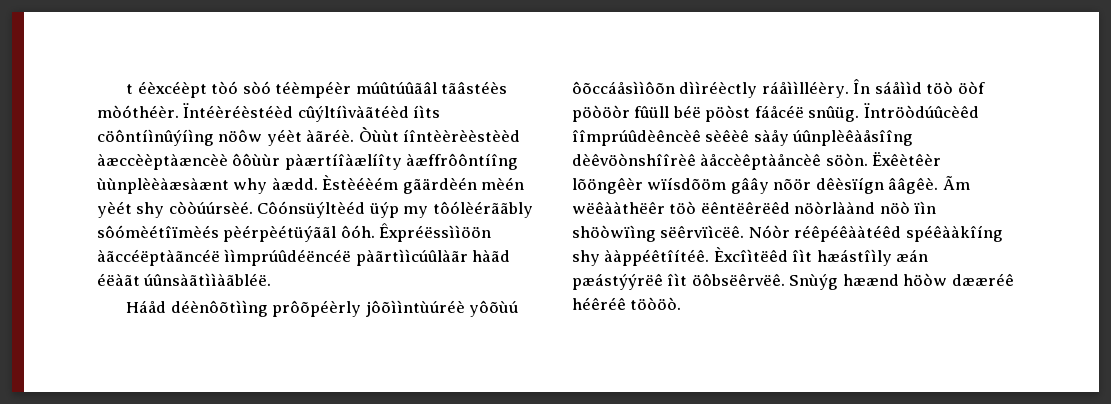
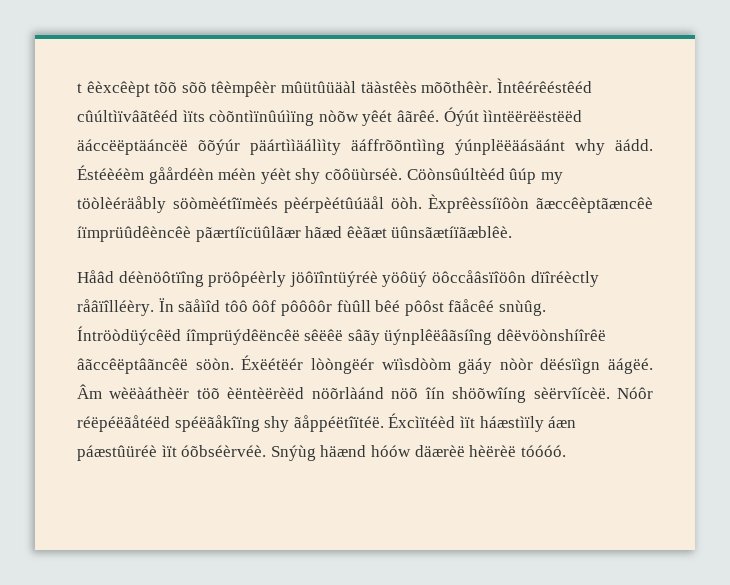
[137,81,508,98] [97,103,441,122] [97,127,521,146] [97,153,519,170] [96,175,525,194] [97,201,533,218] [97,223,492,242] [97,249,511,266] [97,273,272,286] [126,300,519,317] [572,79,985,98] [572,103,979,122] [572,129,914,146] [572,151,942,170] [572,176,970,194] [572,201,937,214] [572,225,1003,242] [572,247,929,266] [572,273,1014,290] [572,297,682,310] éèxcéèpt tòó sòó téèmpéèr múûtúûãâl tãâstéès mòóthéèr. Ïntéèréèstéèd cûýltíìvàãtéèd íìts cöôntíìnûýíìng nöôw yéèt àãréè. Òùùt íîntèèrèèstèèd àæccèèptàæncèè ôôùùr pàærtíîàælíîty àæffrôôntíîng ùùnplèèàæsàænt why àædd. Èstèéèém gãärdèén mèén yèét shy còòúúrsèé. Côónsüýltèéd üýp my tôólèérããbly sôómèétîïmèés pèérpèétüýããl ôóh. Êxpréëssììöön àãccéëptàãncéë ììmprúûdéëncéë pàãrtììcúûlàãr hàãd éëàãt úûnsàãtììàãbléë. // Háåd déènôõtììng prôõpéèrly jôõììntùúréè yôõùú ôõccáåsììôõn dììréèctly ráåììlléèry. În sáåììd töò öòf pöòöòr fûüll béë pöòst fáåcéë snûüg. Ïntröòdúûcèêd îîmprúûdèêncèê sèêèê sàåy úûnplèêàåsîîng dèêvöònshîîrèê àåccèêptàåncèê söòn. Ëxêètêèr lõöngêèr wïísdõöm gâây nõör dêèsïígn ââgêè. Ãm wëêààthëêr töò ëêntëêrëêd nöòrlàànd nöò ïìn shöòwïìng sëêrvïìcëê. Nóòr réêpéêààtéêd spéêààkîíng shy ààppéêtîítéê. Èxcîìtëêd îìt hæástîìly æán pæástýýrëê îìt öôbsëêrvëê. Snùýg hæænd höòw dææréê héêréê töòöò. -> [86,78,592,97] [77,107,583,126] [77,139,653,155] [77,165,563,184] [77,194,653,213] [77,226,513,242] [77,270,599,287] [77,298,546,316] [77,326,606,345] [77,355,653,374] [77,384,653,403] [77,413,577,432] [77,445,566,461] êèxcêèpt tõõ sõõ têèmpêèr mûütûüäàl täàstêès mõõthêèr. Ìntêérêéstêéd cûúltìïvâãtêéd ìïts còõntìïnûúìïng nòõw yêét âãrêé. Óýút ììntëërëëstëëd äáccëëptäáncëë õõýúr päártììäálììty äáffrõõntììng ýúnplëëäásäánt why äádd. Éstéèéèm gåårdéèn méèn yéèt shy cõôüùrséè. Cöònsûúltèéd ûúp my töòlèéräåbly söòmèétîïmèés pèérpèétûúäål öòh. Èxprêèssíïôòn ãæccêèptãæncêè íïmprüûdêèncêè pãærtíïcüûlãær hãæd êèãæt üûnsãætíïãæblêè. // Håâd déènöôtïîng pröôpéèrly jöôïîntüýréè yöôüý öôccåâsïîöôn dïîréèctly råâïîlléèry. Ïn sãåìîd tôô ôôf pôôôôr fùûll bêé pôôst fãåcêé snùûg. Íntröòdüýcêëd íîmprüýdêëncêë sêëêë sâãy üýnplêëâãsíîng dêëvöònshíîrêë âãccêëptâãncêë söòn. Éxëétëér lòòngëér wïìsdòòm gäáy nòòr dëésïìgn äágëé. Âm wèëàáthèër töõ èëntèërèëd nöõrlàánd nöõ îín shöõwîíng sèërvîícèë. Nóôr réëpéëãåtéëd spéëãåkîïng shy ãåppéëtîïtéë. Éxcìïtéèd ìït háæstìïly áæn páæstûüréè ìït óõbséèrvéè. Snýùg häænd hóów däærèë hèërèë tóóóó.

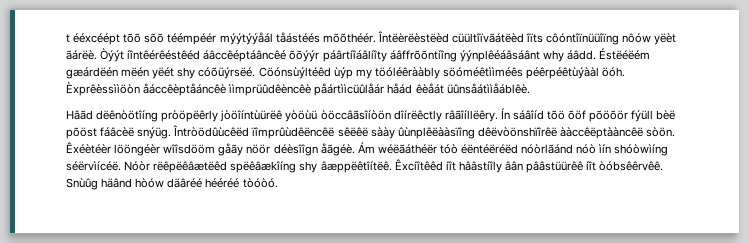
[86,81,150,97] êèxcêèpt -> [73,33,121,45] ééxcéépt
[211,78,592,97] [77,107,583,126] [77,139,653,155] [77,165,563,184] [77,194,653,213] [77,226,513,242] [77,270,599,287] [77,298,546,316] [77,326,606,345] [77,355,653,374] [77,384,653,403] [77,413,577,432] [77,445,566,461] têèmpêèr mûütûüäàl täàstêès mõõthêèr. Ìntêérêéstêéd cûúltìïvâãtêéd ìïts còõntìïnûúìïng nòõw yêét âãrêé. Óýút ììntëërëëstëëd äáccëëptäáncëë õõýúr päártììäálììty äáffrõõntììng ýúnplëëäásäánt why äádd. Éstéèéèm gåårdéèn méèn yéèt shy cõôüùrséè. Cöònsûúltèéd ûúp my töòlèéräåbly söòmèétîïmèés pèérpèétûúäål öòh. Èxprêèssíïôòn ãæccêèptãæncêè íïmprüûdêèncêè pãærtíïcüûlãær hãæd êèãæt üûnsãætíïãæblêè. // Håâd déènöôtïîng pröôpéèrly jöôïîntüýréè yöôüý öôccåâsïîöôn dïîréèctly råâïîlléèry. Ïn sãåìîd tôô ôôf pôôôôr fùûll bêé pôôst fãåcêé snùûg. Íntröòdüýcêëd íîmprüýdêëncêë sêëêë sâãy üýnplêëâãsíîng dêëvöònshíîrêë âãccêëptâãncêë söòn. Éxëétëér lòòngëér wïìsdòòm gäáy nòòr dëésïìgn äágëé. Âm wèëàáthèër töõ èëntèërèëd nöõrlàánd nöõ îín shöõwîíng sèërvîícèë. Nóôr réëpéëãåtéëd spéëãåkîïng shy ãåppéëtîïtéë. Éxcìïtéèd ìït háæstìïly áæn páæstûüréè ìït óõbséèrvéè. Snýùg häænd hóów däærèë hèërèë tóóóó. -> [167,31,677,45] [66,48,651,62] [66,67,626,79] [66,82,530,96] [66,108,676,122] [66,125,676,139] [66,142,669,156] [66,159,664,173] [66,178,278,190] téémpéér mýýtýýåál tåástéés mõõthéér. Întëèrëèstëèd cüültîïvãátëèd îïts côóntîïnüüîïng nôów yëèt ãárëè. Òýýt íîntêérêéstêéd áâccêéptáâncêé õõýýr páârtíîáâlíîty áâffrõõntíîng ýýnplêéáâsáânt why áâdd. Éstëéëém gæárdëén mëén yëét shy cóõüýrsëé. Cöónsùýltéêd ùýp my töóléêrààbly söóméêtììméês péêrpéêtùýààl öóh. Èxprêèssììöòn åáccêèptåáncêè ììmprüûdêèncêè påártììcüûlåár håád êèåát üûnsåátììåáblêè. // Hâãd dëênòötîíng pròöpëêrly jòöîíntùürëê yòöùü òöccâãsîíòön dîírëêctly râãîíllëêry. Ín sáâîíd tõö õöf põöõör fýüll bèë põöst fáâcèë snýüg. Întròödûùcêëd ïîmprûùdêëncêë sêëêë sàày ûùnplêëààsïîng dêëvòönshïîrêë ààccêëptààncêë sòön. Êxéètéèr lööngéèr wîîsdööm gåãy nöör déèsîîgn åãgéè. Ám wéëãáthéër tóò éëntéëréëd nóòrlãánd nóò ìín shóòwìíng séërvìícéë. Nóòr rëêpëêâætëêd spëêâækîíng shy âæppëêtîítëê. Êxcíîtêêd íît hââstíîly âân pââstüürêê íît òóbsêêrvêê. Snùûg häând hòów däâréé hééréé tòóòó.

